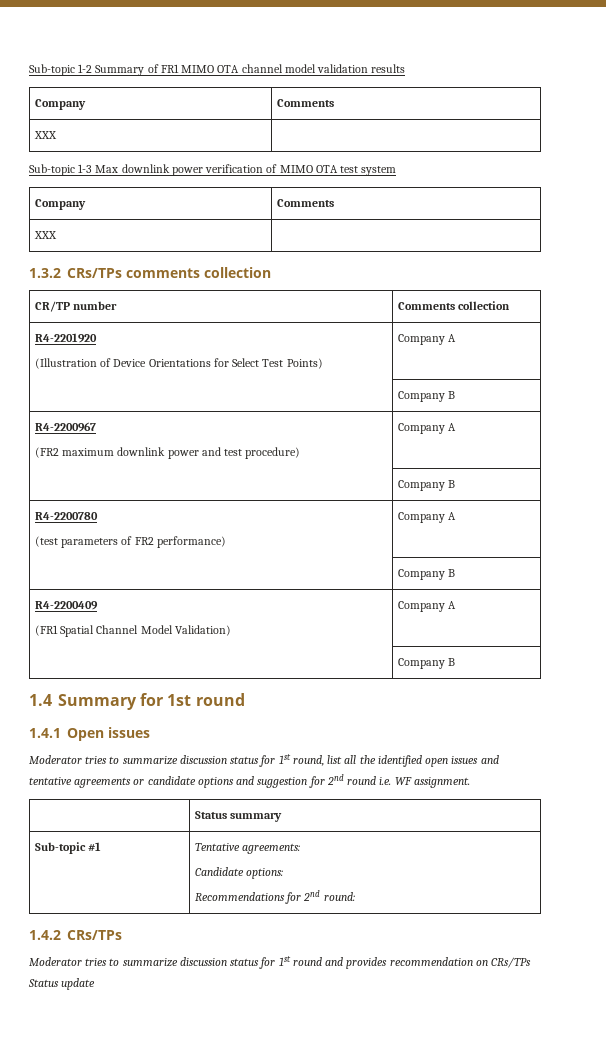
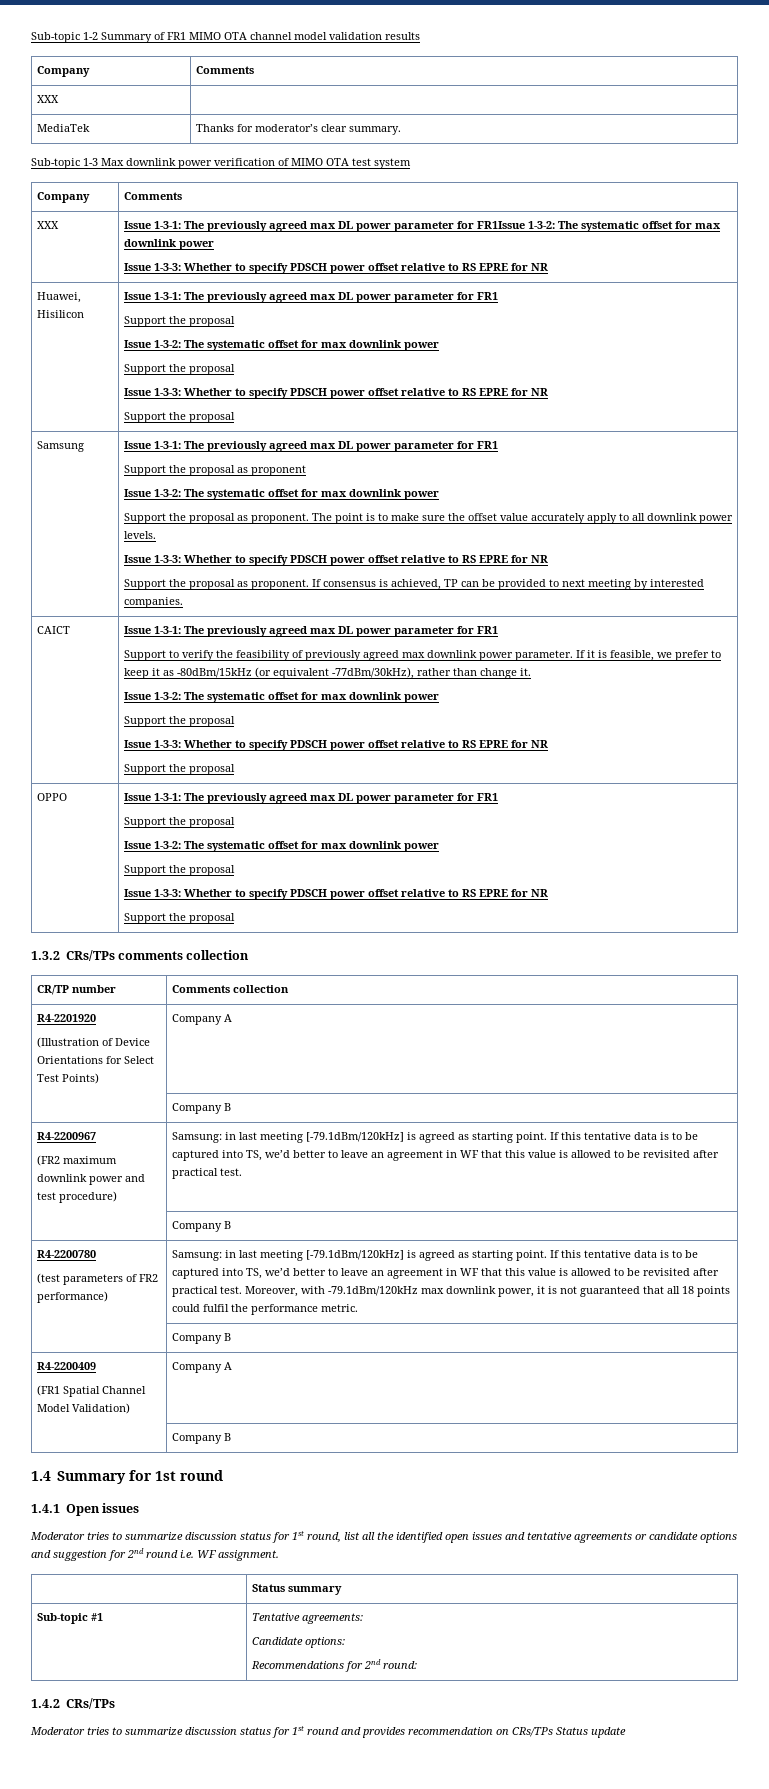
(57, 135) none -> [36,124,90,132] [195,124,401,135] // MediaTek | Thanks for moderator’s clear summary.
(57, 235) none -> [123,221,721,232] [123,239,214,250] [123,263,548,274] [36,292,81,303] [36,310,84,318] [123,292,498,303] [123,316,235,327] [123,340,439,351] [123,364,235,375] [123,388,548,399] [123,412,235,423] [36,441,84,452] [123,441,498,452] [123,465,306,476] [123,489,439,500] [123,513,733,524] [123,531,156,539] [123,555,548,566] [123,579,704,590] [123,597,183,608] [36,626,70,634] [123,626,498,637] [123,650,721,661] [123,667,531,679] [123,692,439,703] [123,716,235,727] [123,740,548,751] [123,764,235,775] [36,793,67,801] [123,793,498,804] [123,817,235,828] [123,841,439,852] [123,865,235,876] [123,889,548,900] [123,913,235,924] Issue 1-3-1: The previously agreed max DL power parameter for FR1Issue 1-3-2: The systematic offset for max downlink power // Issue 1-3-3: Whether to specify PDSCH power offset relative to RS EPRE for NR // Huawei, Hisilicon | Issue 1-3-1: The previously agreed max DL power parameter for FR1 // Support the proposal // Issue 1-3-2: The systematic offset for max downlink power // Support the proposal // Issue 1-3-3: Whether to specify PDSCH power offset relative to RS EPRE for NR // Support the proposal // Samsung | Issue 1-3-1: The previously agreed max DL power parameter for FR1 // Support the proposal as proponent // Issue 1-3-2: The systematic offset for max downlink power // Support the proposal as proponent. The point is to make sure the offset value accurately apply to all downlink power levels. // Issue 1-3-3: Whether to specify PDSCH power offset relative to RS EPRE for NR // Support the proposal as proponent. If consensus is achieved, TP can be provided to next meeting by interested companies. // CAICT | Issue 1-3-1: The previously agreed max DL power parameter for FR1 // Support to verify the feasibility of previously agreed max downlink power parameter. If it is feasible, we prefer to keep it as -80dBm/15kHz (or equivalent -77dBm/30kHz), rather than change it. // Issue 1-3-2: The systematic offset for max downlink power // Support the proposal // Issue 1-3-3: Whether to specify PDSCH power offset relative to RS EPRE for NR // Support the proposal // OPPO | Issue 1-3-1: The previously agreed max DL power parameter for FR1 // Support the proposal // Issue 1-3-2: The systematic offset for max downlink power // Support the proposal // Issue 1-3-3: Whether to specify PDSCH power offset relative to RS EPRE for NR // Support the proposal
[397,423,457,434] Company A -> [171,1132,698,1143] [171,1150,719,1161] [171,1168,242,1179] Samsung: in last meeting [-79.1dBm/120kHz] is agreed as starting point. If this tentative data is to be captured into TS, we’d better to leave an agreement in WF that this value is allowed to be revisited after practical test.
[397,512,457,523] Company A -> [171,1250,698,1261] [171,1268,719,1279] [171,1286,730,1297] [171,1304,358,1315] Samsung: in last meeting [-79.1dBm/120kHz] is agreed as starting point. If this tentative data is to be captured into TS, we’d better to leave an agreement in WF that this value is allowed to be revisited after practical test. Moreover, with -79.1dBm/120kHz max downlink power, it is not guaranteed that all 18 points could fulfil the performance metric.

